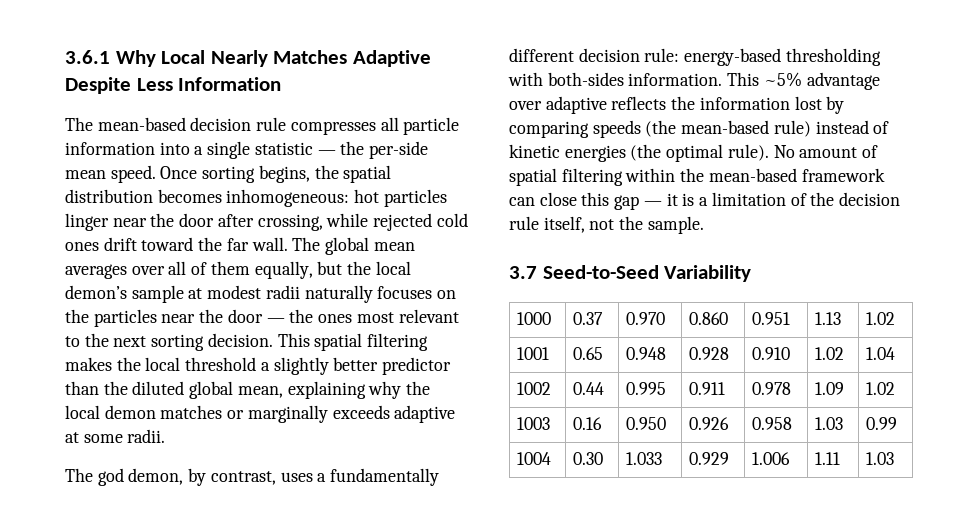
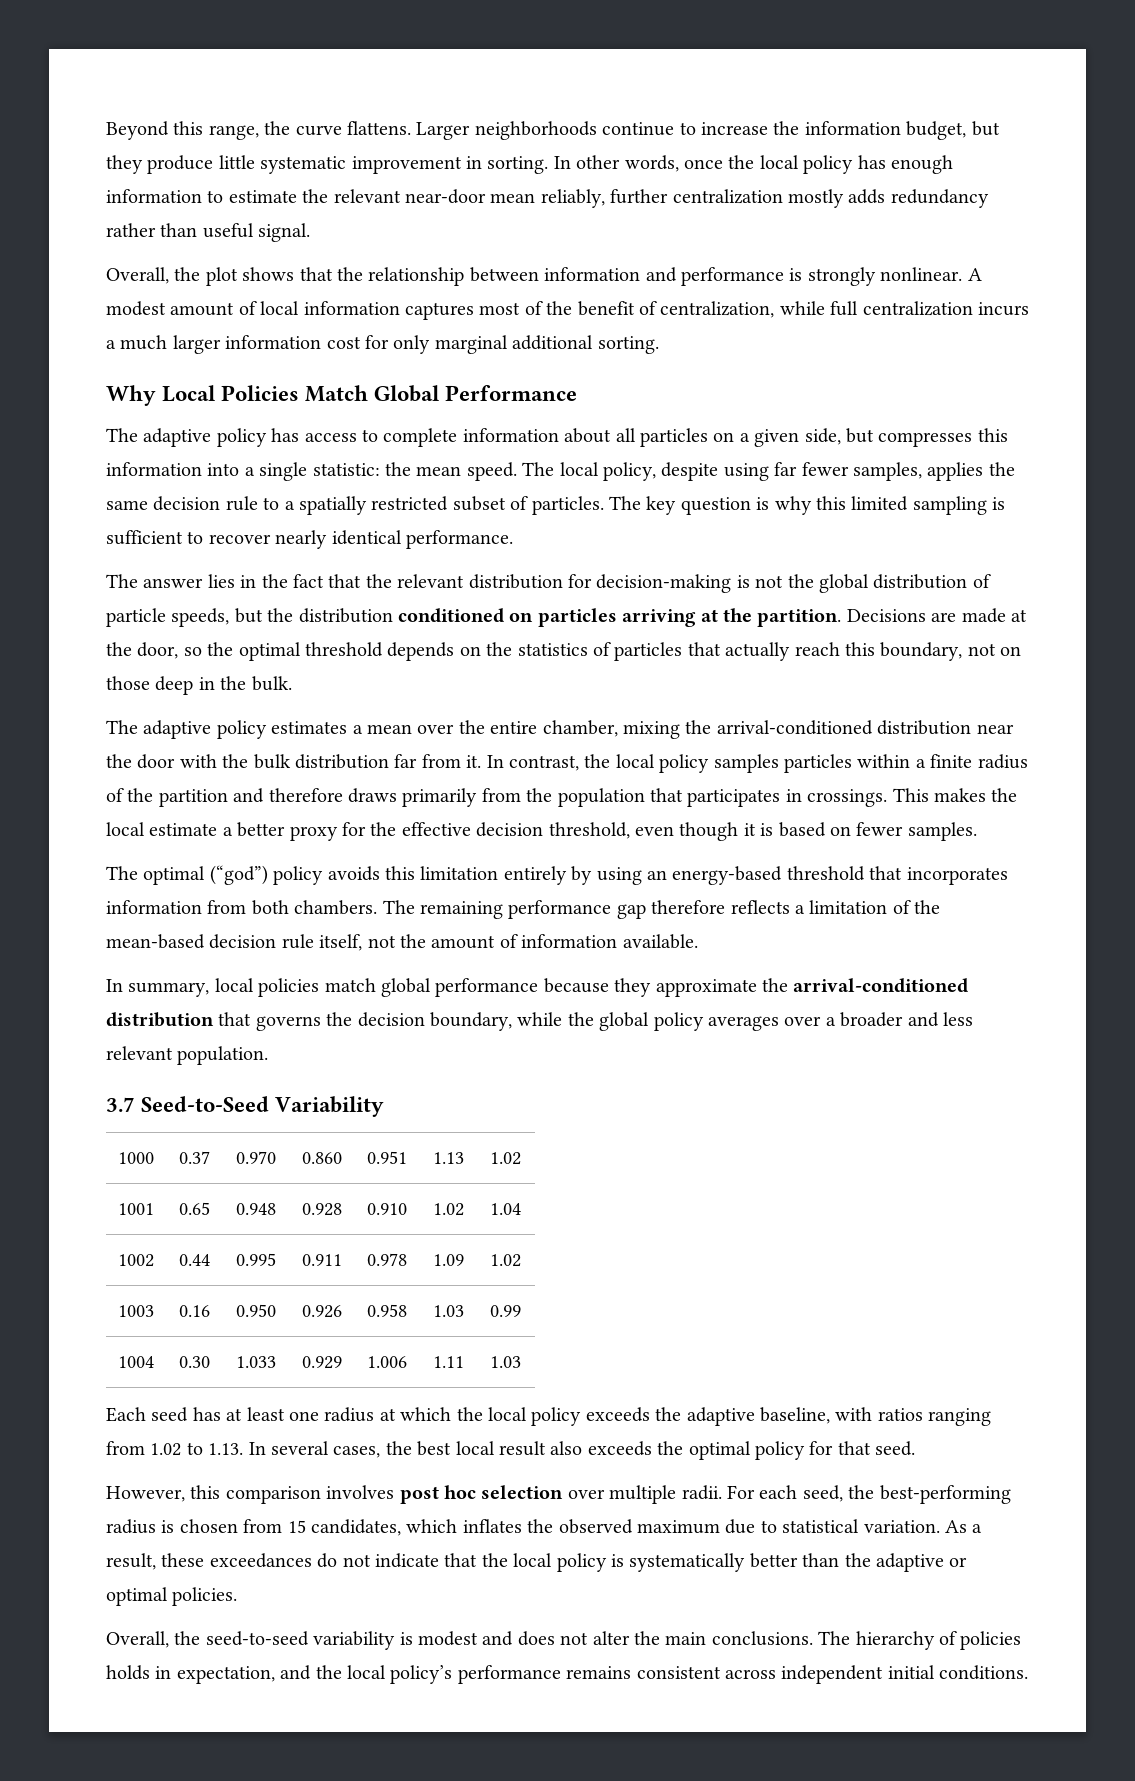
[65,50,431,67] [65,77,282,94] [65,117,460,135] [65,141,429,159] [65,165,392,183] [65,189,447,207] [65,213,468,231] [65,237,415,255] [65,261,411,279] [65,285,457,303] [65,309,459,327] [65,333,429,351] [65,357,452,375] [65,381,431,399] [65,405,456,423] [65,429,166,443] [65,468,440,486] [509,48,881,66] [508,72,880,90] [509,96,845,114] [509,120,890,138] [509,144,879,162] [509,168,885,186] [509,192,695,210] 3.6.1 Why Local Nearly Matches Adaptive Despite Less Information // The mean-based decision rule compresses all particle information into a single statistic — the per-side mean speed. Once sorting begins, the spatial distribution becomes inhomogeneous: hot particles linger near the door after crossing, while rejected cold ones drift toward the far wall. The global mean averages over all of them equally, but the local demon’s sample at modest radii naturally focuses on the particles near the door — the ones most relevant to the next sorting decision. This spatial filtering makes the local threshold a slightly better predictor than the diluted global mean, explaining why the local demon matches or marginally exceeds adaptive at some radii. // The god demon, by contrast, uses a fundamentally different decision rule: energy-based thresholding with both-sides information. This ~5% advantage over adaptive reflects the information lost by comparing speeds (the mean-based rule) instead of kinetic energies (the optimal rule). No amount of spatial filtering within the mean-based framework can close this gap — it is -> [106,121,1000,140] [106,155,953,174] [106,189,989,208] [106,223,311,242] [106,267,982,286] [106,301,1029,320] [106,335,659,354] [106,385,578,406] [106,428,1008,447] [106,462,1015,481] [106,496,1006,515] [106,530,513,549] [106,574,991,593] [106,608,1027,627] [106,642,1022,661] [106,676,292,695] [106,720,1014,739] [106,754,1028,773] [106,788,1018,807] [106,822,977,841] [106,865,1008,885] [106,900,790,919] Beyond this range, the curve flattens. Larger neighborhoods continue to increase the information budget, but they produce little systematic improvement in sorting. In other words, once the local policy has enough information to estimate the relevant near-door mean reliably, further centralization mostly adds redundancy rather than useful signal. // Overall, the plot shows that the relationship between information and performance is strongly nonlinear. A modest amount of local information captures most of the benefit of centralization, while full centralization incurs a much larger information cost for only marginal additional sorting. // Why Local Policies Match Global Performance // The adaptive policy has access to complete information about all particles on a given side, but compresses this information into a single statistic: the mean speed. The local policy, despite using far fewer samples, applies the same decision rule to a spatially restricted subset of particles. The key question is why this limited sampling is sufficient to recover nearly identical performance. // The answer lies in the fact that the relevant distribution for decision-making is not the global distribution of particle speeds, but the distribution conditioned on particles arriving at the partition. Decisions are made at the door, so the optimal threshold depends on the statistics of particles that actually reach this boundary, not on those deep in the bulk. // The adaptive policy estimates a mean over the entire chamber, mixing the arrival-conditioned distribution near the door with the bulk distribution far from it. In contrast, the local policy samples particles within a finite radius of the partition and therefore draws primarily from the population that participates in crossings. This makes the local estimate a better proxy for the effective decision threshold, even though it is based on fewer samples. // The optimal (“god”) policy avoids this limitation entirely by using an energy-based threshold that incorporates information from both chambers. The remaining performance gap therefore reflects
(835, 199) none -> [106,934,205,949] mean-based
[647,216,704,234] sample. -> [431,934,698,949] [106,978,969,997] [106,1012,973,1031] [106,1046,269,1065] amount of information available. // In summary, local policies match global performance because they approximate the arrival-conditioned distribution that governs the decision boundary, while the global policy averages over a broader and less relevant population.
(895, 458) none -> [106,1407,992,1426] [106,1441,916,1460] [106,1485,1011,1504] [106,1519,983,1536] [106,1553,968,1572] [106,1587,238,1606] [106,1631,1022,1650] [106,1665,1029,1684] // Each seed has at least one radius at which the local policy exceeds the adaptive baseline, with ratios ranging from 1.02 to 1.13. In several cases, the best local result also exceeds the optimal policy for that seed. // However, this comparison involves post hoc selection over multiple radii. For each seed, the best-performing radius is chosen from 15 candidates, which inflates the observed maximum due to statistical variation. As a result, these exceedances do not indicate that the local policy is systematically better than the adaptive or optimal policies. // Overall, the seed-to-seed variability is modest and does not alter the main conclusions. The hierarchy of policies holds in expectation, and the local policy’s performance remains consistent across independent initial conditions.

